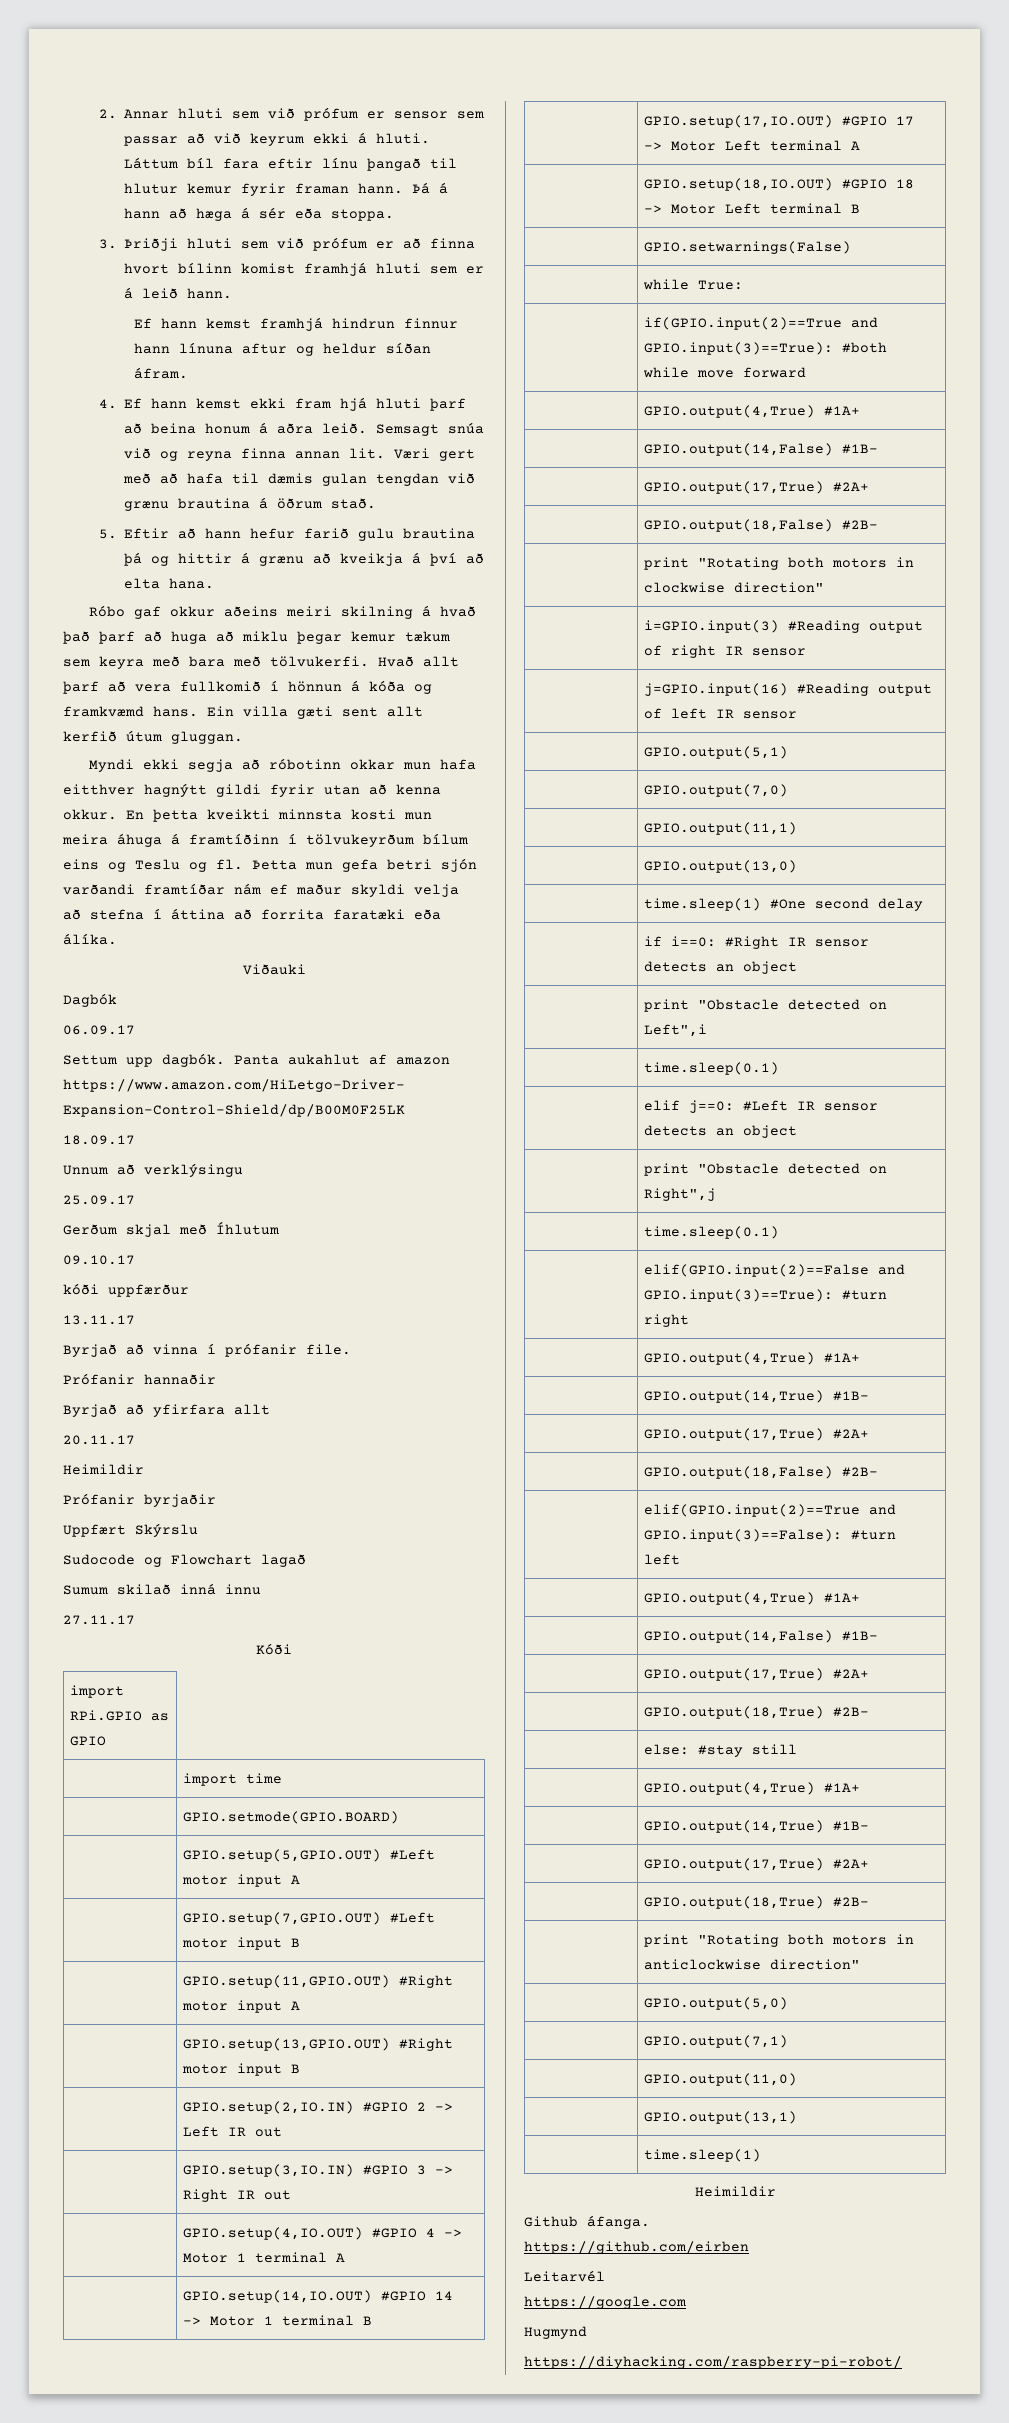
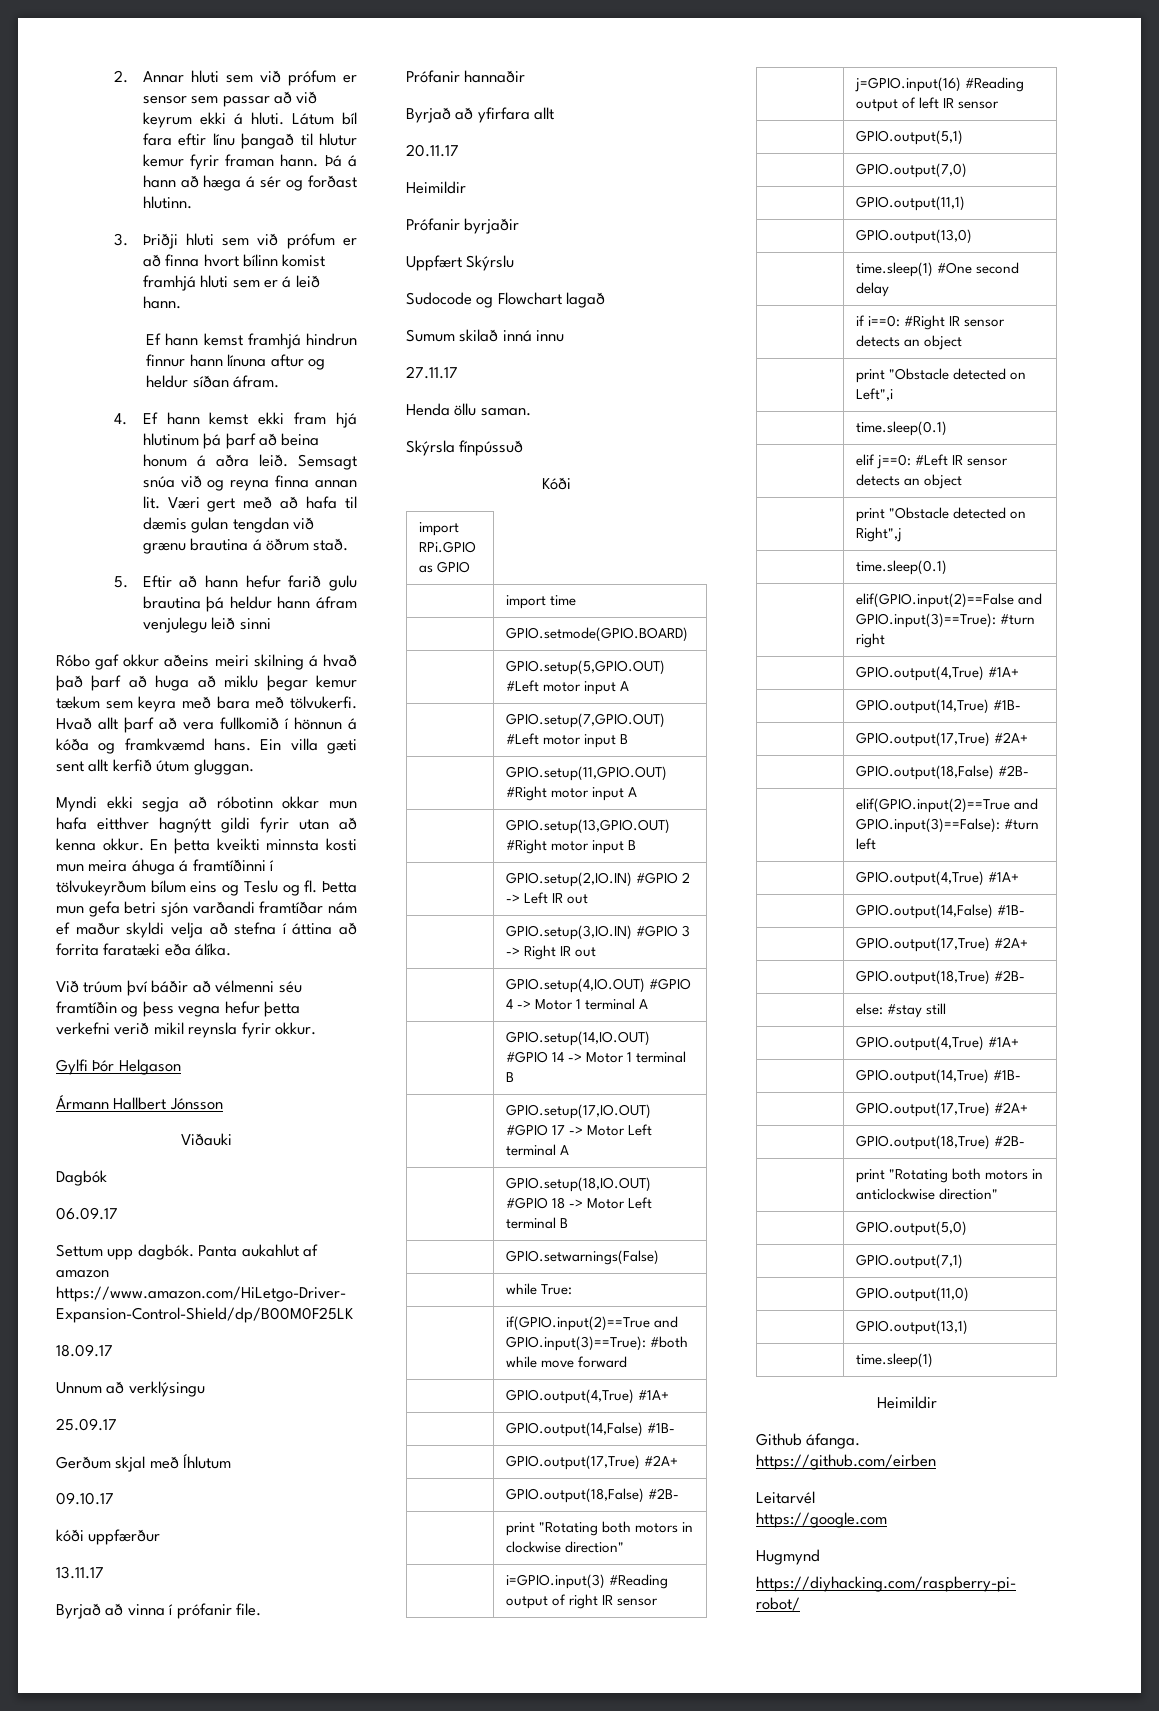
[123,157,178,169] Láttum -> [291,113,334,125] Látum
[294,208,394,221] eða stoppa. -> [286,175,357,191] [142,196,192,209] og forðast hlutinn.
[375,398,421,409] hluti -> [142,433,222,449] hlutinum þá
[150,552,484,566] [123,578,214,589] og hittir á grænu að kveikja á því að elta hana. -> [229,596,357,609] [142,617,271,633] heldur hann áfram venjulegu leið sinni
[189,833,279,845] framtíðinn -> [192,859,266,872] framtíðinni
(117, 939) none -> [56,980,302,996] [56,1001,301,1017] [56,1022,317,1038] [56,1059,181,1075] [56,1094,223,1110] // Við trúum því báðir að vélmenni séu framtíðin og þess vegna hefur þetta verkefni verið mikil reynsla fyrir okkur. // Gylfi Þór Helgason // Ármann Hallbert Jónsson
(135, 1620) none -> [406,403,531,416] [406,440,524,456] // Henda öllu saman. // Skýrsla fínpússuð

